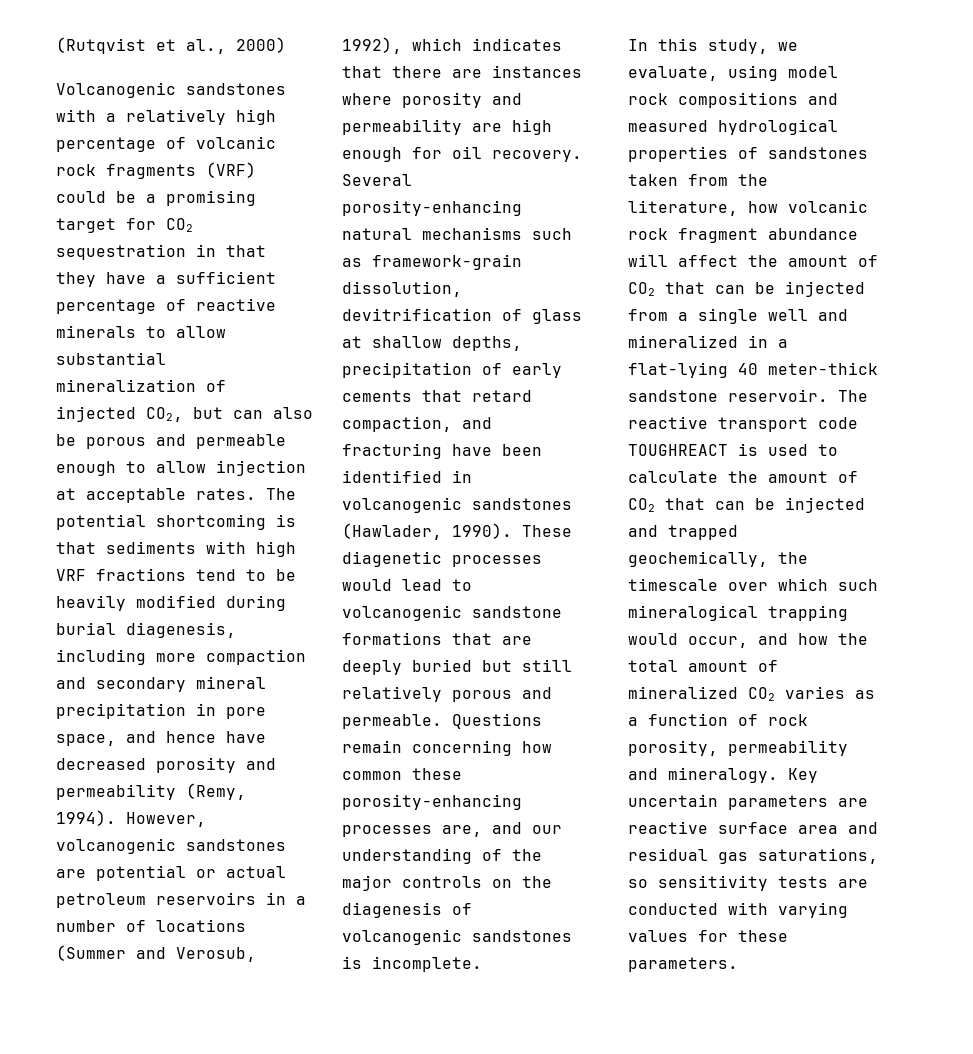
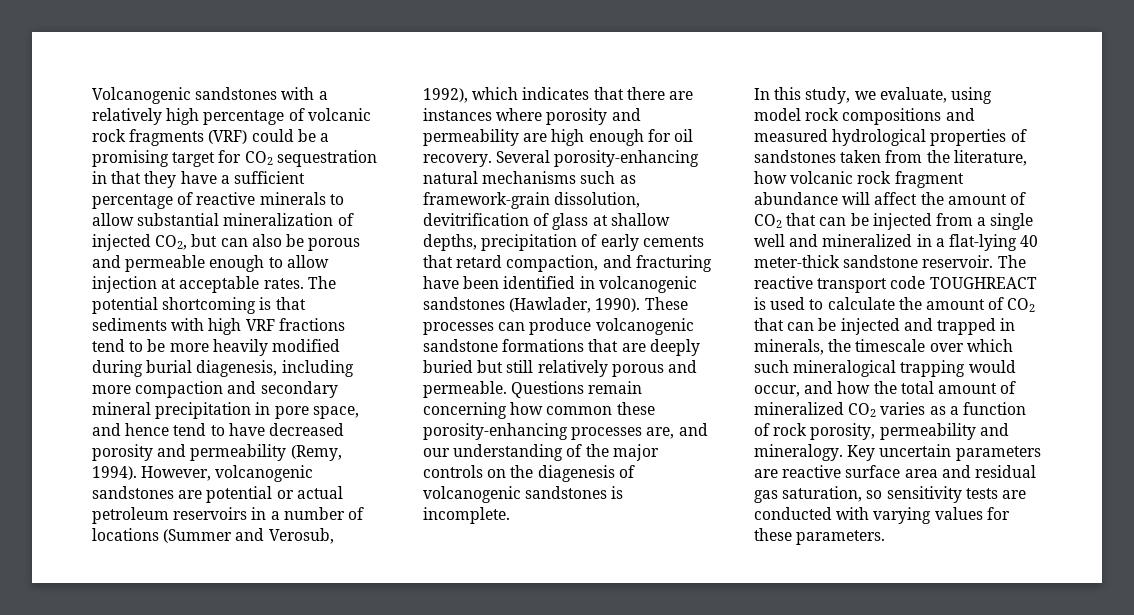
[56,37,286,54] (Rutqvist et al., 2000) // -> (92, 95) none
(296, 575) none -> [169,343,209,352] more
(216, 737) none -> [173,423,225,436] tend to
[342,551,542,567] [342,579,472,591] diagenetic processes would lead to -> [423,318,592,335] processes can produce
[628,551,768,567] geochemically, -> [1000,318,1016,331] [754,339,824,355] in minerals,
[758,848,878,864] saturations, -> [782,486,863,502] saturation,

